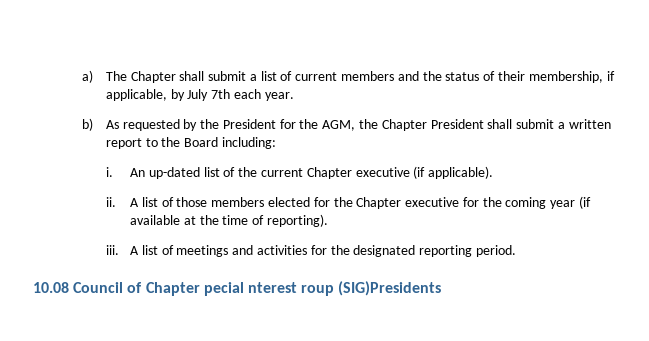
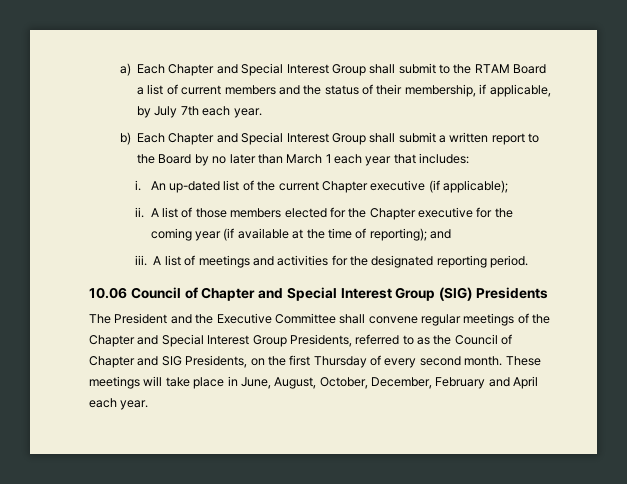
[105,71,247,83] The Chapter shall submit -> [137,63,547,76] Each Chapter and Special Interest Group shall submit to the RTAM Board
[105,119,484,131] As requested by the President for the AGM, the Chapter President -> [137,132,366,145] Each Chapter and Special Interest Group
[221,137,276,149] including: -> [194,153,470,166] by no later than March 1 each year that includes:
[428,166,494,179] applicable). -> [443,180,509,193] applicable);
[266,214,328,227] reporting). -> [369,228,452,241] reporting); and
[33,281,442,296] 10.08 Council of Chapter pecial nterest roup (SIG)Presidents -> [89,287,549,301] [89,313,551,326] [89,334,513,347] [89,355,541,368] [89,376,539,389] [89,398,149,410] 10.06 Council of Chapter and Special Interest Group (SIG) Presidents // The President and the Executive Committee shall convene regular meetings of the Chapter and Special Interest Group Presidents, referred to as the Council of Chapter and SIG Presidents, on the first Thursday of every second month. These meetings will take place in June, August, October, December, February and April each year.

